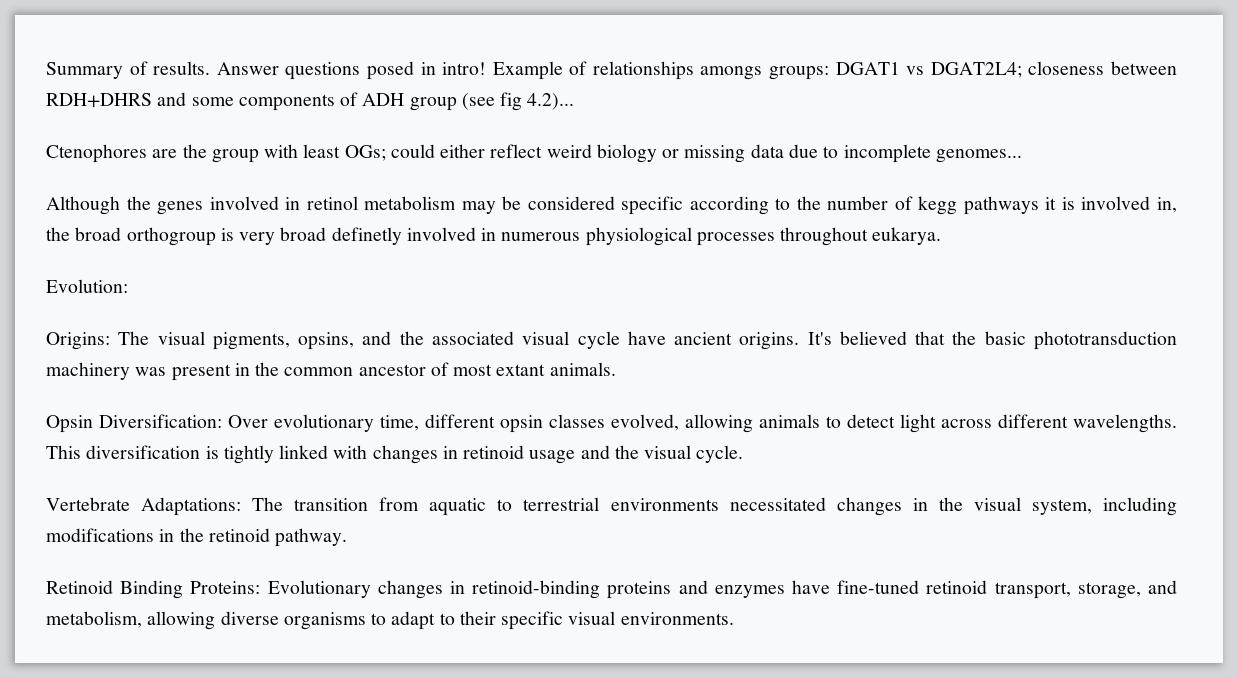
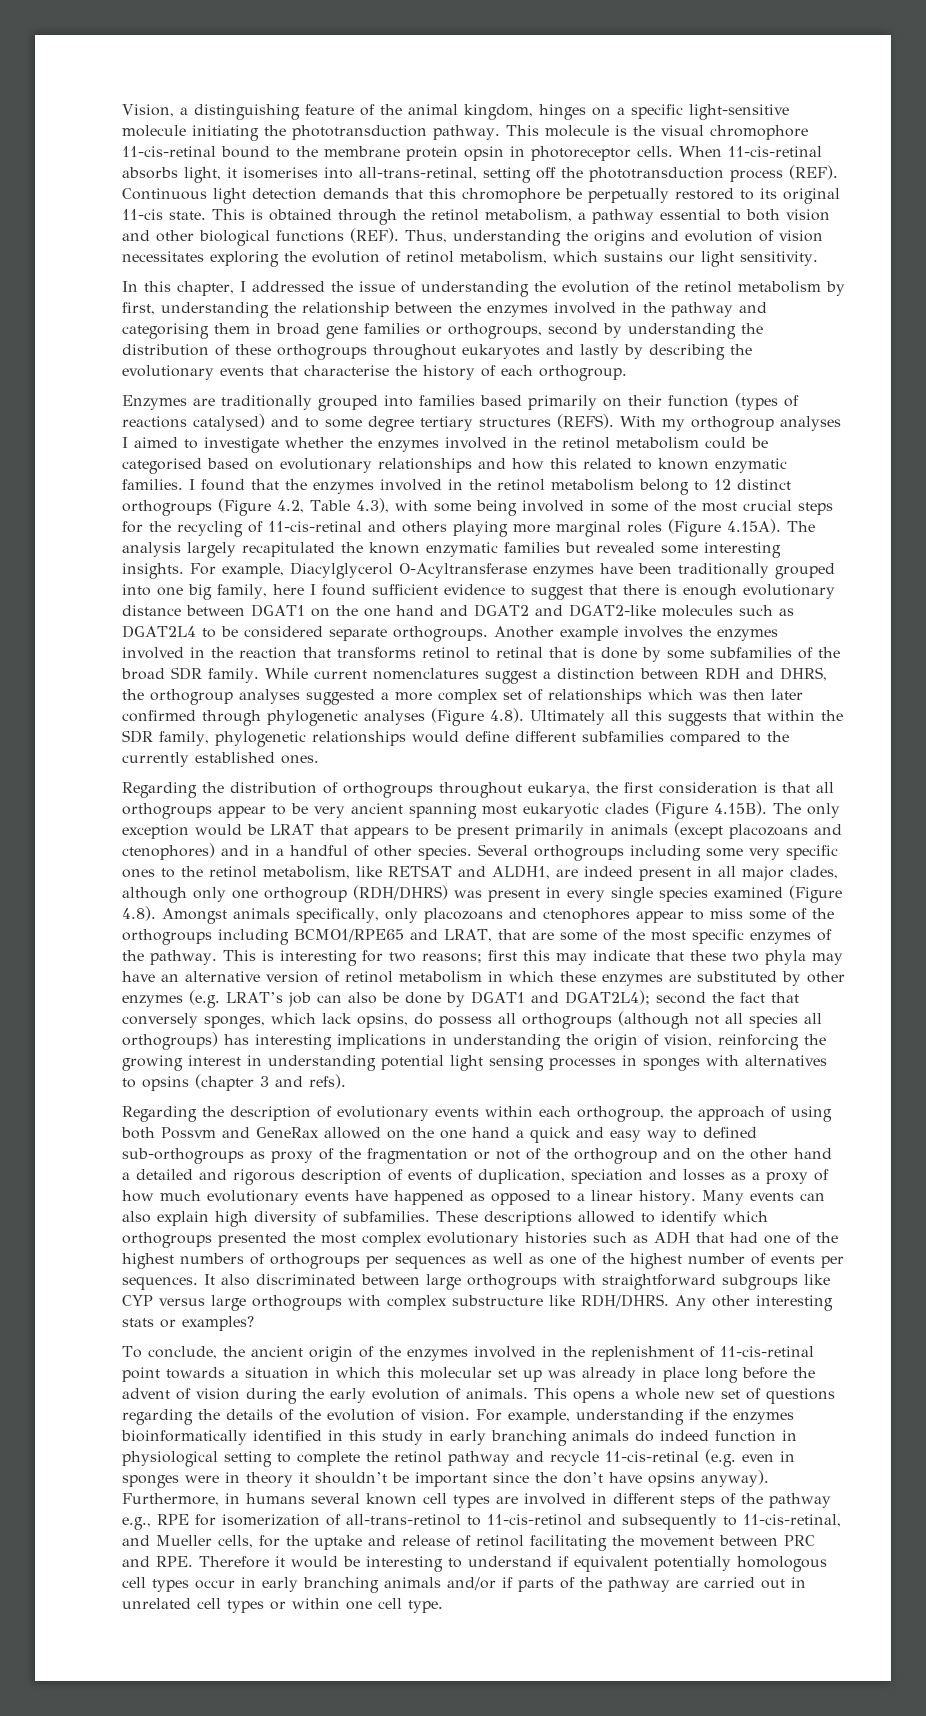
[46,61,1177,80] [46,92,575,111] [46,144,1022,163] [46,196,1177,215] [46,227,942,246] [46,279,128,293] [46,331,1178,350] [46,362,616,381] [46,414,1177,433] [46,445,744,464] [46,497,1178,516] [46,528,348,547] [46,580,1178,599] [46,611,734,630] Summary of results. Answer questions posed in intro! Example of relationships amongs groups: DGAT1 vs DGAT2L4; closeness between RDH+DHRS and some components of ADH group (see fig 4.2)... // Ctenophores are the group with least OGs; could either reflect weird biology or missing data due to incomplete genomes... // Although the genes involved in retinol metabolism may be considered specific according to the number of kegg pathways it is involved in, the broad orthogroup is very broad definetly involved in numerous physiological processes throughout eukarya. // Evolution: // Origins: The visual pigments, opsins, and the associated visual cycle have ancient origins. It's believed that the basic phototransduction machinery was present in the common ancestor of most extant animals. // Opsin Diversification: Over evolutionary time, different opsin classes evolved, allowing animals to detect light across different wavelengths. This diversification is tightly linked with changes in retinoid usage and the visual cycle. // Vertebrate Adaptations: The transition from aquatic to terrestrial environments necessitated changes in the visual system, including modifications in the retinoid pathway. // Retinoid Binding Proteins: Evolutionary changes in retinoid-binding proteins and enzymes have fine-tuned retinoid transport, storage, and metabolism, allowing diverse organisms to adapt to their specific visual environments. -> [122,104,789,120] [122,125,808,141] [122,146,822,161] [122,165,838,183] [122,188,840,204] [122,209,830,225] [122,228,823,246] [122,251,818,267] [122,281,845,297] [122,302,767,318] [122,323,763,339] [122,344,752,360] [122,365,627,381] [122,393,799,411] [122,414,841,432] [122,437,768,453] [122,458,787,474] [122,479,791,495] [122,498,833,516] [122,519,815,537] [122,542,781,558] [122,562,835,579] [122,584,835,600] [122,604,794,617] [122,625,778,642] [122,647,840,662] [121,667,827,684] [122,689,803,705] [122,708,843,726] [122,730,789,747] [122,752,319,767] [122,782,834,798] [122,801,840,819] [122,822,842,839] [122,843,838,861] [122,865,838,881] [122,885,842,903] [122,906,834,924] [122,929,832,945] [122,950,843,966] [122,971,845,986] [122,990,799,1008] [122,1011,822,1029] [122,1032,826,1050] [122,1055,827,1071] [122,1074,346,1091] [122,1106,832,1122] [121,1127,757,1143] [122,1148,832,1164] [122,1169,829,1185] [122,1190,825,1205] [122,1211,768,1227] [122,1231,838,1248] [122,1253,844,1269] [122,1274,830,1290] [122,1294,833,1311] [122,1316,254,1331] [122,1346,814,1362] [122,1367,815,1383] [122,1388,835,1404] [122,1409,794,1425] [121,1430,797,1446] [122,1449,795,1467] [122,1470,769,1488] [122,1493,831,1508] [122,1514,841,1530] [122,1535,815,1551] [122,1556,827,1572] [122,1577,806,1593] [122,1598,443,1613] Vision, a distinguishing feature of the animal kingdom, hinges on a specific light-sensitive molecule initiating the phototransduction pathway. This molecule is the visual chromophore 11-cis-retinal bound to the membrane protein opsin in photoreceptor cells. When 11-cis-retinal absorbs light, it isomerises into all-trans-retinal, setting off the phototransduction process (REF). Continuous light detection demands that this chromophore be perpetually restored to its original 11-cis state. This is obtained through the retinol metabolism, a pathway essential to both vision and other biological functions (REF). Thus, understanding the origins and evolution of vision necessitates exploring the evolution of retinol metabolism, which sustains our light sensitivity. // In this chapter, I addressed the issue of understanding the evolution of the retinol metabolism by first, understanding the relationship between the enzymes involved in the pathway and categorising them in broad gene families or orthogroups, second by understanding the distribution of these orthogroups throughout eukaryotes and lastly by describing the evolutionary events that characterise the history of each orthogroup. // Enzymes are traditionally grouped into families based primarily on their function (types of reactions catalysed) and to some degree tertiary structures (REFS). With my orthogroup analyses I aimed to investigate whether the enzymes involved in the retinol metabolism could be categorised based on evolutionary relationships and how this related to known enzymatic families. I found that the enzymes involved in the retinol metabolism belong to 12 distinct orthogroups (Figure 4.2, Table 4.3), with some being involved in some of the most crucial steps for the recycling of 11-cis-retinal and others playing more marginal roles (Figure 4.15A). The analysis largely recapitulated the known enzymatic families but revealed some interesting insights. For example, Diacylglycerol O-Acyltransferase enzymes have been traditionally grouped into one big family, here I found sufficient evidence to suggest that there is enough evolutionary distance between DGAT1 on the one hand and DGAT2 and DGAT2-like molecules such as DGAT2L4 to be considered separate orthogroups. Another example involves the enzymes involved in the reaction that transforms retinol to retinal that is done by some subfamilies of the broad SDR family. While current nomenclatures suggest a distinction between RDH and DHRS, the orthogroup analyses suggested a more complex set of relationships which was then later confirmed through phylogenetic analyses (Figure 4.8). Ultimately all this suggests that within the SDR family, phylogenetic relationships would define different subfamilies compared to the currently established ones. // Regarding the distribution of orthogroups throughout eukarya, the first consideration is that all orthogroups appear to be very ancient spanning most eukaryotic clades (Figure 4.15B). The only exception would be LRAT that appears to be present primarily in animals (except placozoans and ctenophores) and in a handful of other species. Several orthogroups including some very specific ones to the retinol metabolism, like RETSAT and ALDH1, are indeed present in all major clades, although only one orthogroup (RDH/DHRS) was present in every single species examined (Figure 4.8). Amongst animals specifically, only placozoans and ctenophores appear to miss some of the orthogroups including BCMO1/RPE65 and LRAT, that are some of the most specific enzymes of the pathway. This is interesting for two reasons; first this may indicate that these two phyla may have an alternative version of retinol metabolism in which these enzymes are substituted by other enzymes (e.g. LRAT’s job can also be done by DGAT1 and DGAT2L4); second the fact that conversely sponges, which lack opsins, do possess all orthogroups (although not all species all orthogroups) has interesting implications in understanding the origin of vision, reinforcing the growing interest in understanding potential light sensing processes in sponges with alternatives to opsins (chapter 3 and refs). // Regarding the description of evolutionary events within each orthogroup, the approach of using both Possvm and GeneRax allowed on the one hand a quick and easy way to defined sub-orthogroups as proxy of the fragmentation or not of the orthogroup and on the other hand a detailed and rigorous description of events of duplication, speciation and losses as a proxy of how much evolutionary events have happened as opposed to a linear history. Many events can also explain high diversity of subfamilies. These descriptions allowed to identify which orthogroups presented the most complex evolutionary histories such as ADH that had one of the highest numbers of orthogroups per sequences as well as one of the highest number of events per sequences. It also discriminated between large orthogroups with straightforward subgroups like CYP versus large orthogroups with complex substructure like RDH/DHRS. Any other interesting stats or examples? // To conclude, the ancient origin of the enzymes involved in the replenishment of 11-cis-retinal point towards a situation in which this molecular set up was already in place long before the advent of vision during the early evolution of animals. This opens a whole new set of questions regarding the details of the evolution of vision. For example, understanding if the enzymes bioinformatically identified in this study in early branching animals do indeed function in physiological setting to complete the retinol pathway and recycle 11-cis-retinal (e.g. even in sponges were in theory it shouldn’t be important since the don’t have opsins anyway). Furthermore, in humans several known cell types are involved in different steps of the pathway e.g., RPE for isomerization of all-trans-retinol to 11-cis-retinol and subsequently to 11-cis-retinal, and Mueller cells, for the uptake and release of retinol facilitating the movement between PRC and RPE. Therefore it would be interesting to understand if equivalent potentially homologous cell types occur in early branching animals and/or if parts of the pathway are carried out in unrelated cell types or within one cell type.

